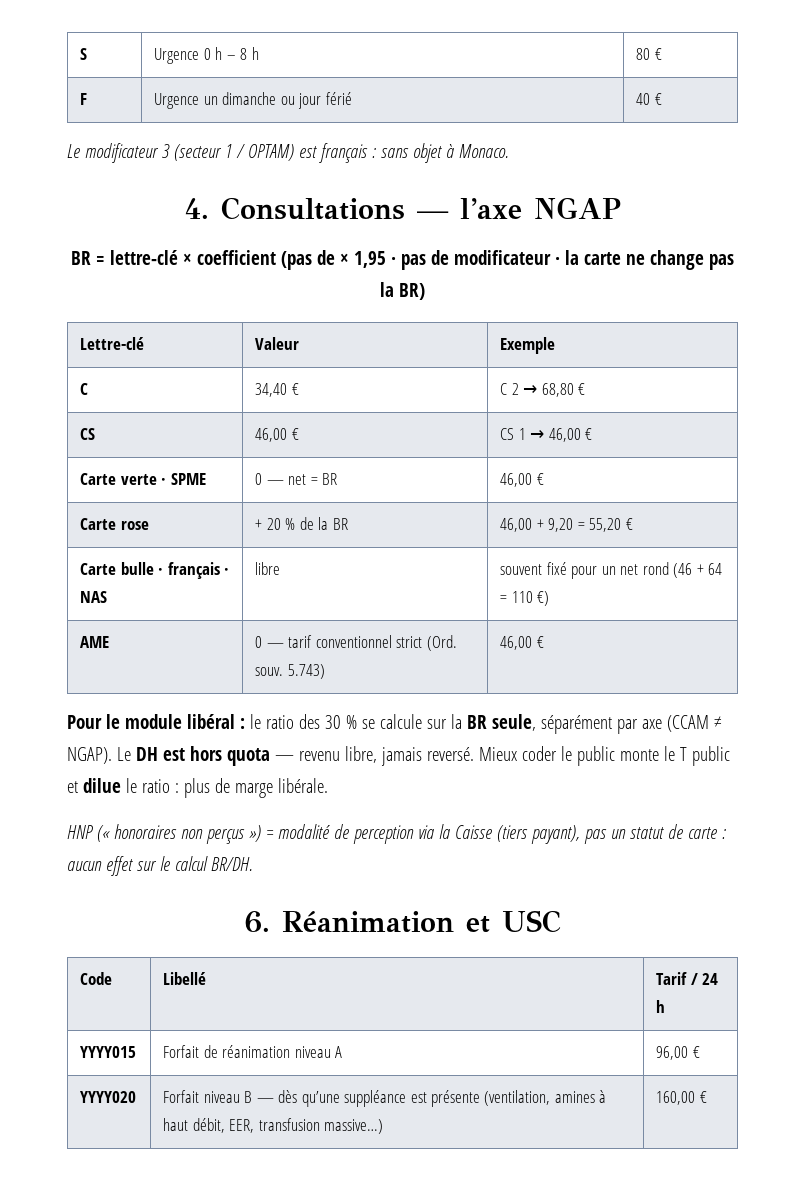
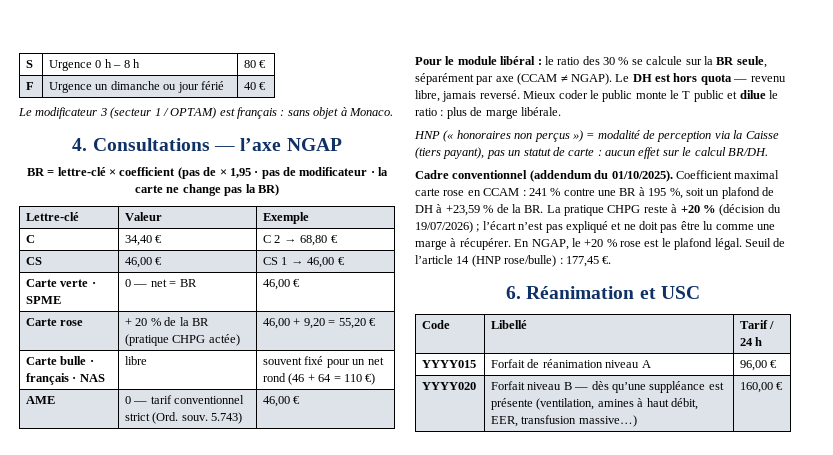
(348, 524) none -> [125,334,240,346] (pratique CHPG actée)
(253, 864) none -> [415,170,780,182] [415,187,774,199] [415,204,781,216] [415,221,775,233] [415,238,786,250] [415,255,612,267] // Cadre conventionnel (addendum du 01/10/2025). Coefficient maximal carte rose en CCAM : 241 % contre une BR à 195 %, soit un plafond de DH à +23,59 % de la BR. La pratique CHPG reste à +20 % (décision du 19/07/2026) ; l’écart n’est pas expliqué et ne doit pas être lu comme une marge à récupérer. En NGAP, le +20 % rose est le plafond légal. Seuil de l’article 14 (HNP rose/bulle) : 177,45 €.

